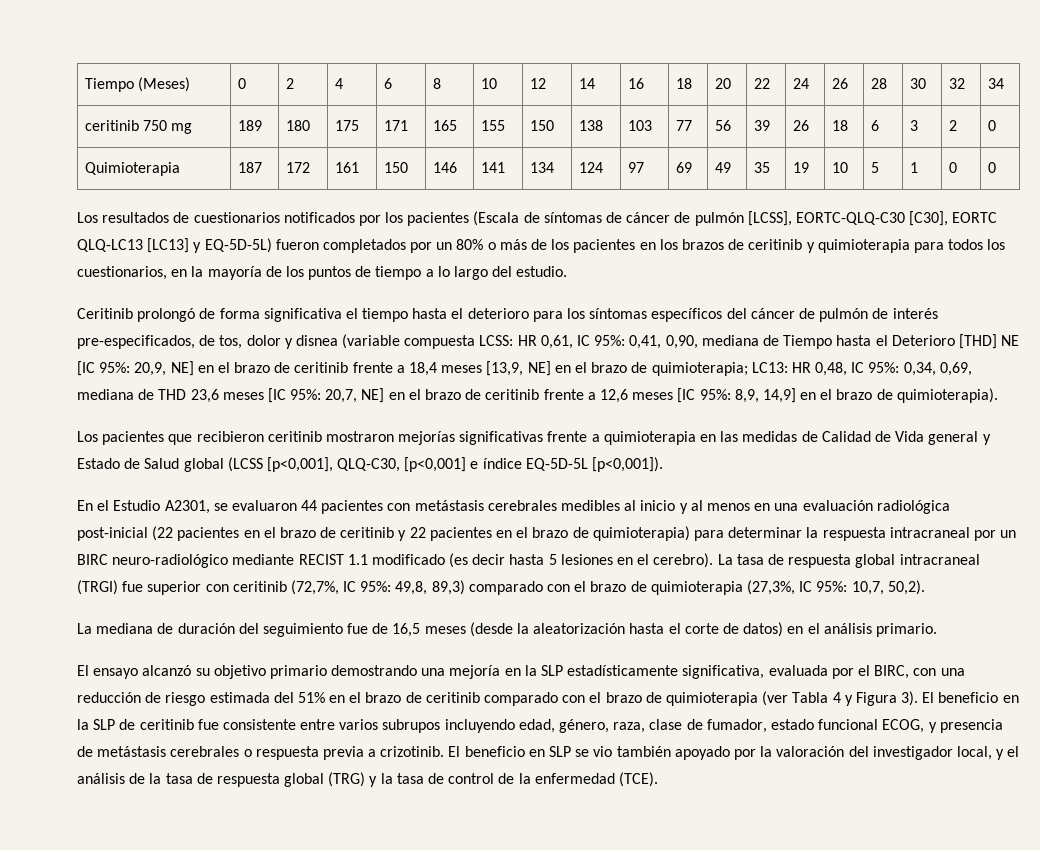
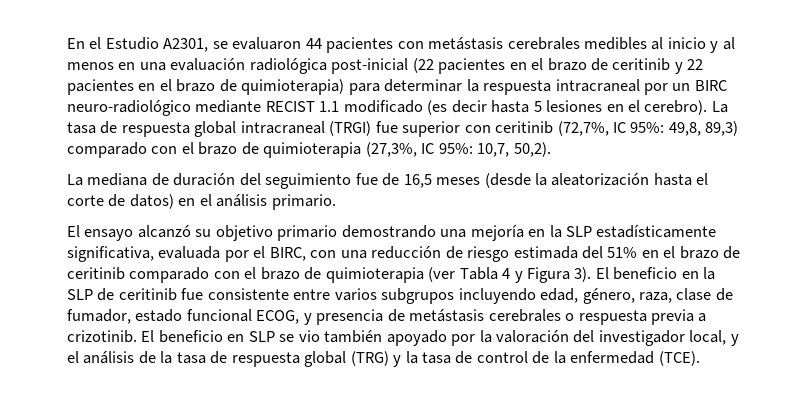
[84,77,190,92] [237,78,246,89] [285,78,294,89] [334,78,343,89] [383,78,392,89] [432,78,441,89] [480,78,497,89] [529,78,546,89] [578,78,595,89] [627,78,644,89] [675,78,692,89] [714,78,731,89] [753,78,770,89] [792,78,809,89] [831,78,848,89] [870,78,887,89] [909,78,926,89] [948,78,965,89] [987,78,1004,89] [84,120,192,134] [237,120,262,131] [285,120,310,131] [334,120,359,131] [383,120,408,131] [432,120,457,131] [480,120,505,131] [529,120,554,131] [578,120,603,131] [627,120,652,131] [675,120,692,131] [714,120,731,131] [753,120,770,131] [792,120,809,131] [831,120,848,131] [870,120,879,131] [909,120,918,131] [948,120,957,131] [987,120,996,131] [84,162,180,176] [237,162,262,173] [285,162,310,173] [334,162,359,173] [383,162,408,173] [432,162,457,173] [480,162,505,173] [529,162,554,173] [578,162,603,173] [627,162,644,173] [675,162,692,173] [714,162,731,173] [753,162,770,173] [792,162,809,173] [831,162,848,173] [870,162,879,173] [909,162,918,173] [948,162,957,173] [987,162,996,173] [77,211,998,226] [77,238,1006,253] [77,266,568,280] [77,308,938,322] [77,334,1020,349] [77,361,972,376] [77,388,998,403] [77,431,991,445] [77,457,664,472] Tiempo (Meses) | 0 | 2 | 4 | 6 | 8 | 10 | 12 | 14 | 16 | 18 | 20 | 22 | 24 | 26 | 28 | 30 | 32 | 34 // ceritinib 750 mg | 189 | 180 | 175 | 171 | 165 | 155 | 150 | 138 | 103 | 77 | 56 | 39 | 26 | 18 | 6 | 3 | 2 | 0 // Quimioterapia | 187 | 172 | 161 | 150 | 146 | 141 | 134 | 124 | 97 | 69 | 49 | 35 | 19 | 10 | 5 | 1 | 0 | 0 // Los resultados de cuestionarios notificados por los pacientes (Escala de síntomas de cáncer de pulmón [LCSS], EORTC-QLQ-C30 [C30], EORTC QLQ-LC13 [LC13] y EQ-5D-5L) fueron completados por un 80% o más de los pacientes en los brazos de ceritinib y quimioterapia para todos los cuestionarios, en la mayoría de los puntos de tiempo a lo largo del estudio. // Ceritinib prolongó de forma significativa el tiempo hasta el deterioro para los síntomas específicos del cáncer de pulmón de interés pre-especificados, de tos, dolor y disnea (variable compuesta LCSS: HR 0,61, IC 95%: 0,41, 0,90, mediana de Tiempo hasta el Deterioro [THD] NE [IC 95%: 20,9, NE] en el brazo de ceritinib frente a 18,4 meses [13,9, NE] en el brazo de quimioterapia; LC13: HR 0,48, IC 95%: 0,34, 0,69, mediana de THD 23,6 meses [IC 95%: 20,7, NE] en el brazo de ceritinib frente a 12,6 meses [IC 95%: 8,9, 14,9] en el brazo de quimioterapia). // Los pacientes que recibieron ceritinib mostraron mejorías significativas frente a quimioterapia en las medidas de Calidad de Vida general y Estado de Salud global (LCSS [p<0,001], QLQ-C30, [p<0,001] e índice EQ-5D-5L [p<0,001]). // -> (67, 43) none
[382,719,441,733] subrupos -> [381,288,455,304] subgrupos

